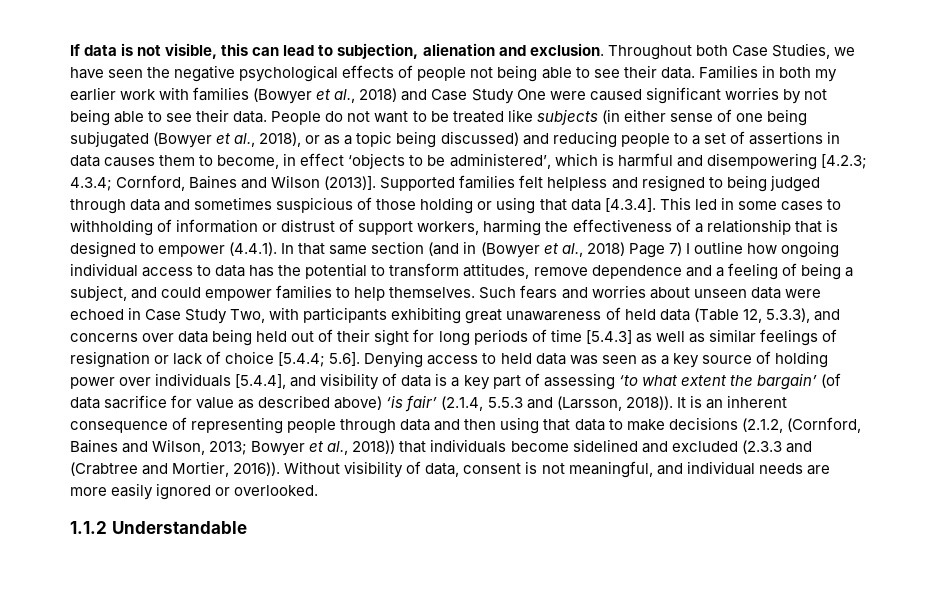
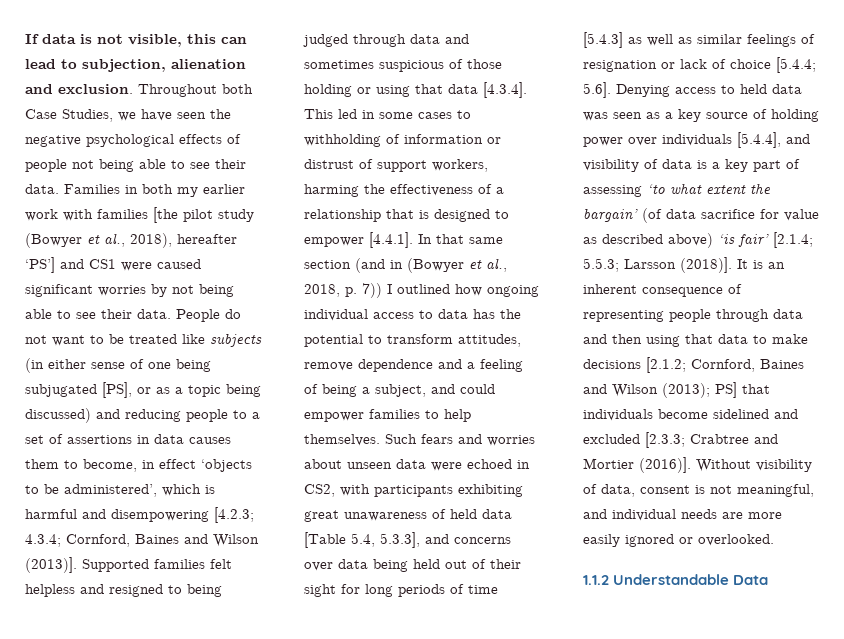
[253,88,546,104] (Bowyer et al., 2018) and Case Study One -> [153,207,254,223] [25,233,237,248] [25,257,116,273] [the pilot study (Bowyer et al., 2018), hereafter ‘PS’] and CS1
[153,132,302,148] (Bowyer et al., 2018), -> [102,382,132,398] [PS],
[229,242,278,256] (4.4.1). -> [369,232,413,248] [4.4.1].
[586,241,743,258] 2018) Page 7) I outline -> [304,283,450,298] 2018, p. 7)) I outlined
[145,309,266,324] Case Study Two, -> [304,484,335,497] CS2,
[693,308,810,323] (Table 12, 5.3.3), -> [304,532,420,548] [Table 5.4, 5.3.3],
[441,396,673,411] (2.1.4, 5.5.3 and (Larsson, 2018)). -> [773,232,813,248] [583,257,732,273] [2.1.4; 5.5.3; Larsson (2018)].
[741,417,861,433] [70,439,396,456] (2.1.2, (Cornford, Baines and Wilson, 2013; Bowyer et al., 2018)) -> [646,357,804,373] [583,382,737,398] [2.1.2; Cornford, Baines and Wilson (2013); PS]
[741,440,812,454] [70,461,281,477] (2.3.3 and (Crabtree and Mortier, 2016)). -> [645,432,778,448] [583,457,691,473] [2.3.3; Crabtree and Mortier (2016)].
(247, 527) none -> [733,575,769,585] Data

